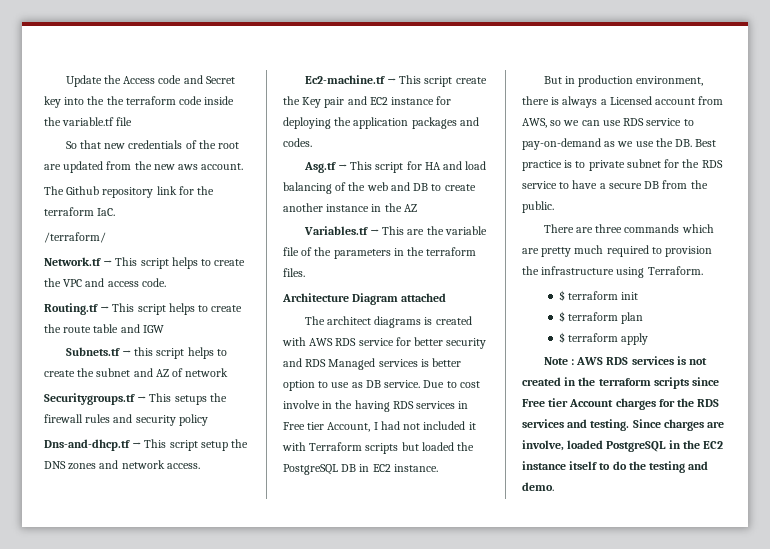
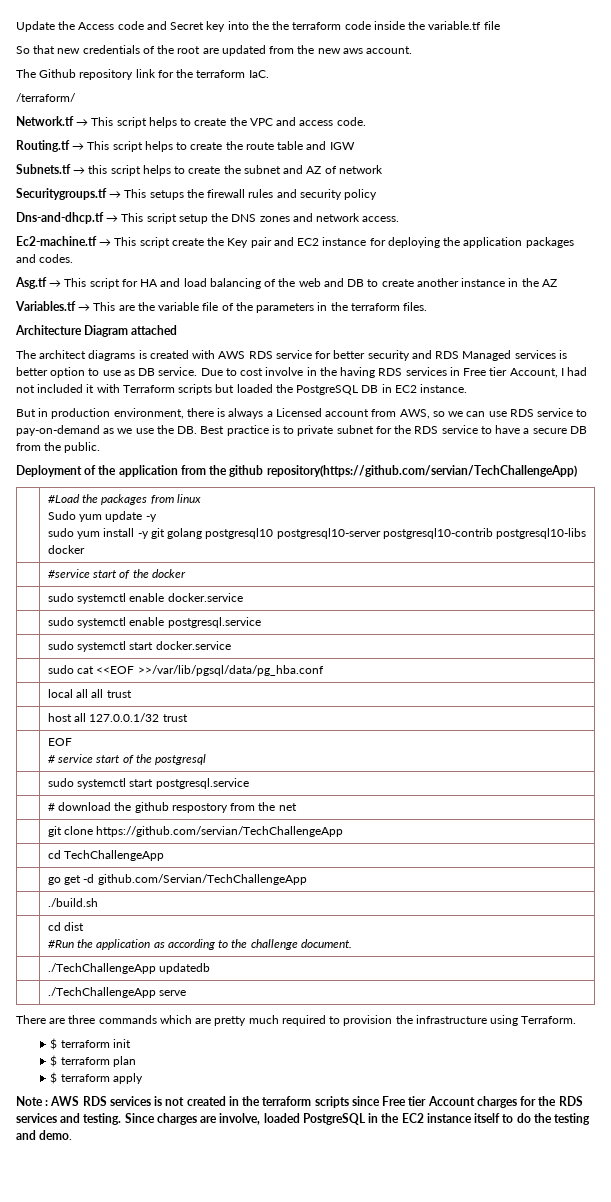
(554, 207) none -> [16,465,577,477] [47,494,201,505] [47,511,157,522] [47,528,586,539] [47,545,85,554] [47,569,186,579] [47,593,243,604] [47,617,261,628] [47,641,231,652] [47,665,324,676] [47,689,132,698] [47,713,188,722] [47,738,72,746] [47,754,207,765] [47,778,249,789] [47,802,297,813] [47,826,344,837] [47,850,165,861] [47,874,307,885] [47,898,98,907] [47,922,85,931] [47,939,352,950] [47,963,211,974] [47,987,187,998] // Deployment of the application from the github repository(https://github.com/servian/TechChallengeApp) // | #Load the packages from linux // Sudo yum update -y // sudo yum install -y git golang postgresql10 postgresql10-server postgresql10-contrib postgresql10-libs docker // | #service start of the docker // | sudo systemctl enable docker.service // | sudo systemctl enable postgresql.service // | sudo systemctl start docker.service // | sudo cat <<EOF >>/var/lib/pgsql/data/pg_hba.conf // | local all all trust // | host all 127.0.0.1/32 trust // | EOF // # service start of the postgresql // | sudo systemctl start postgresql.service // | # download the github respostory from the net // | git clone https://github.com/servian/TechChallengeApp // | cd TechChallengeApp // | go get -d github.com/Servian/TechChallengeApp // | ./build.sh // | cd dist // #Run the application as according to the challenge document. // | ./TechChallengeApp updatedb // | ./TechChallengeApp serve

